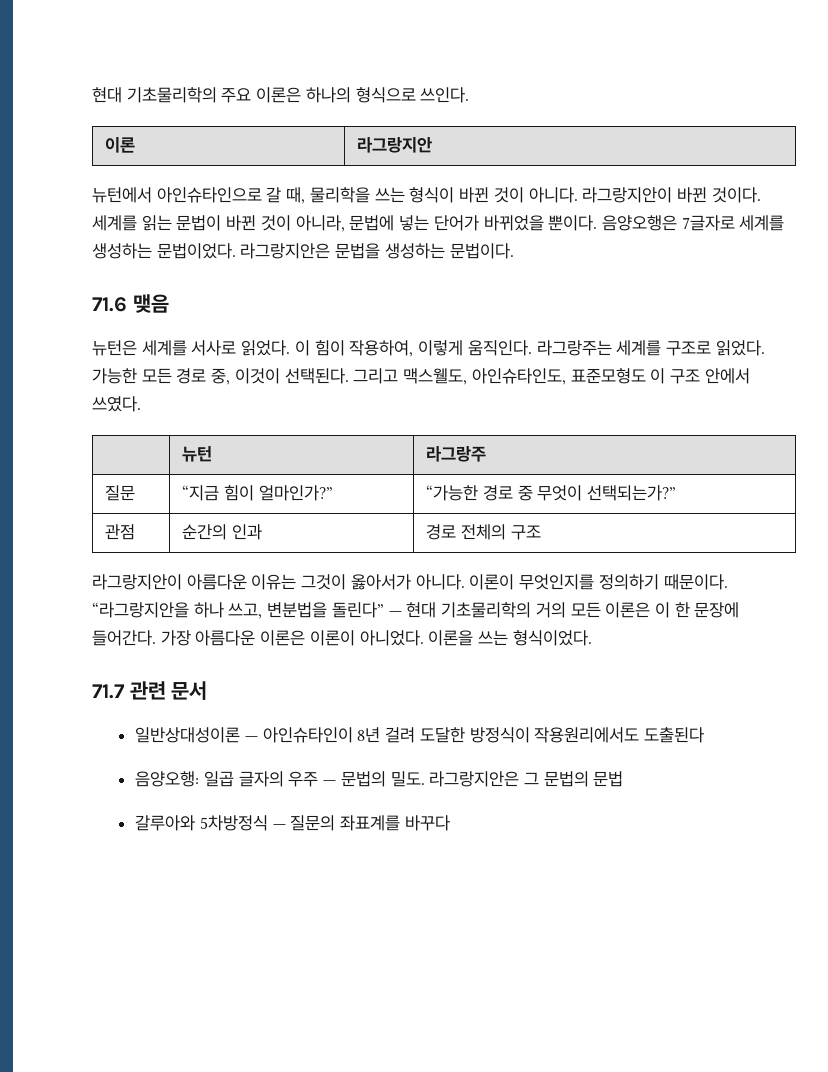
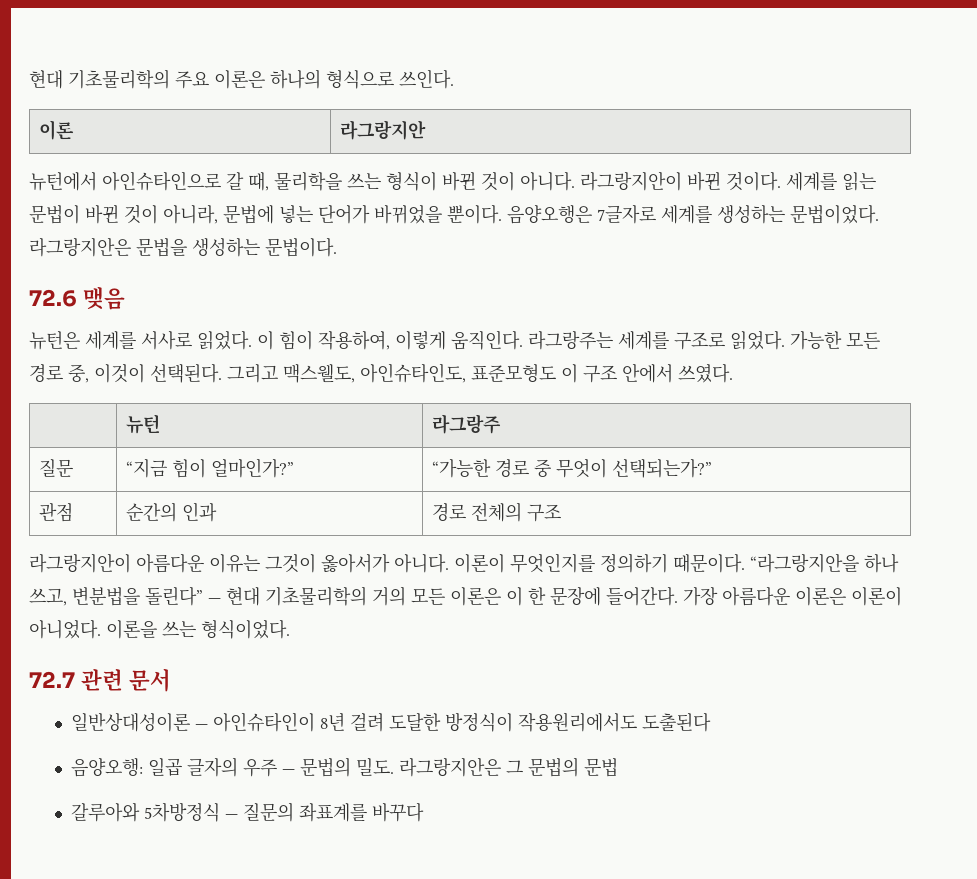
[92,297,127,312] 71.6 -> [29,289,77,307] 72.6
[92,684,125,699] 71.7 -> [29,671,75,688] 72.7

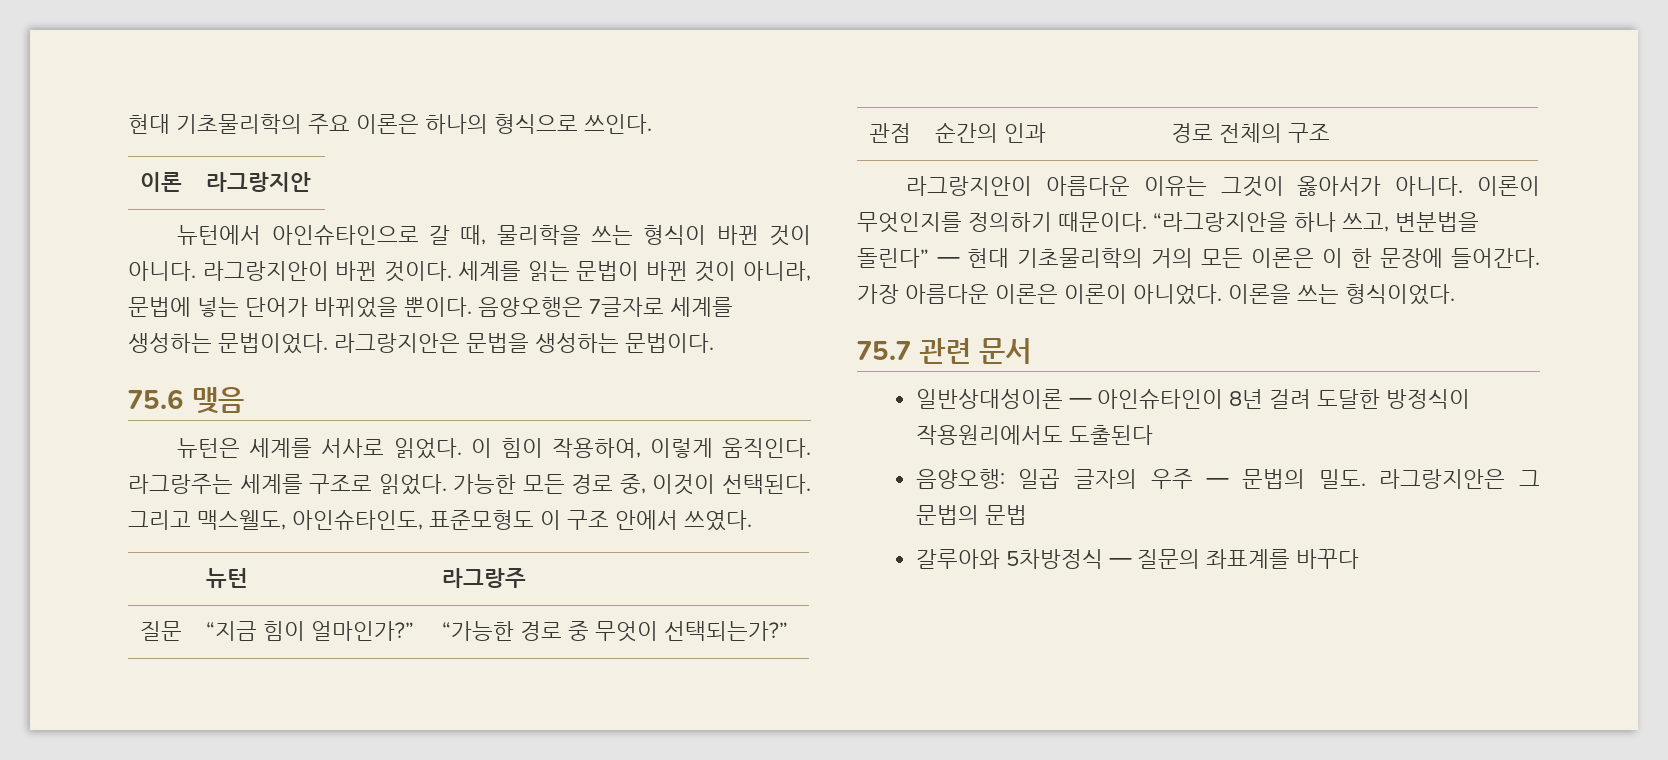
[29,289,77,307] 72.6 -> [128,389,184,409] 75.6
[29,671,75,688] 72.7 -> [857,341,911,360] 75.7

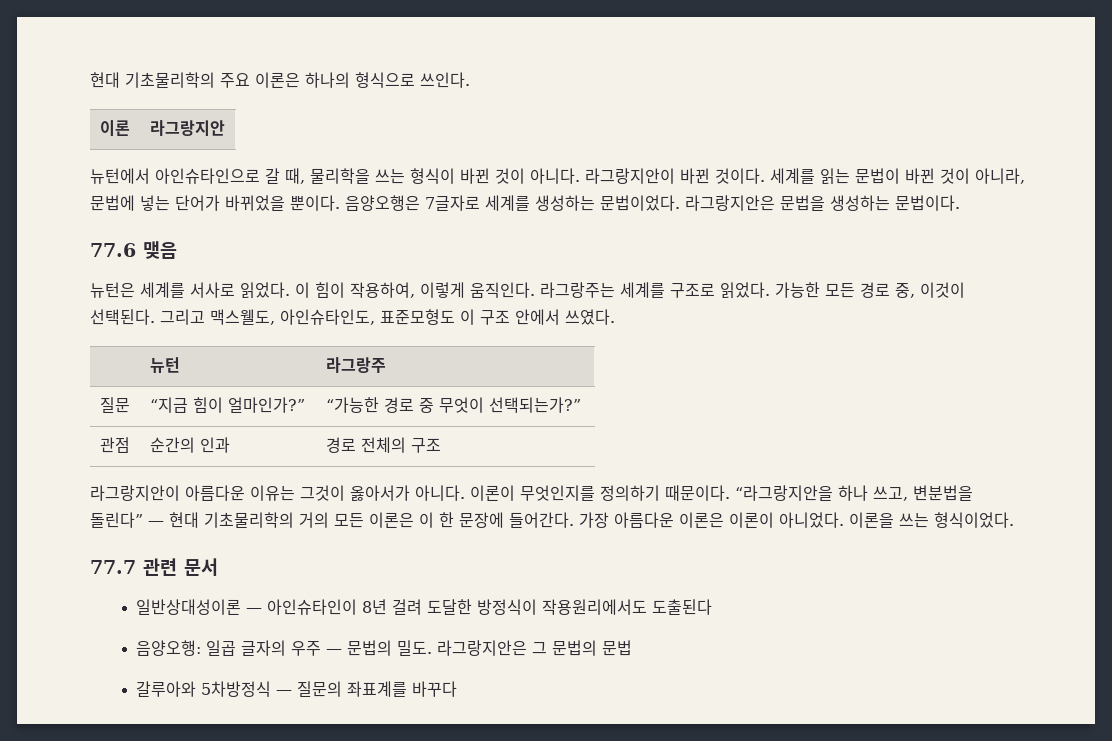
[128,389,184,409] 75.6 -> [90,243,136,257] 77.6
[857,341,911,360] 75.7 -> [90,560,136,574] 77.7

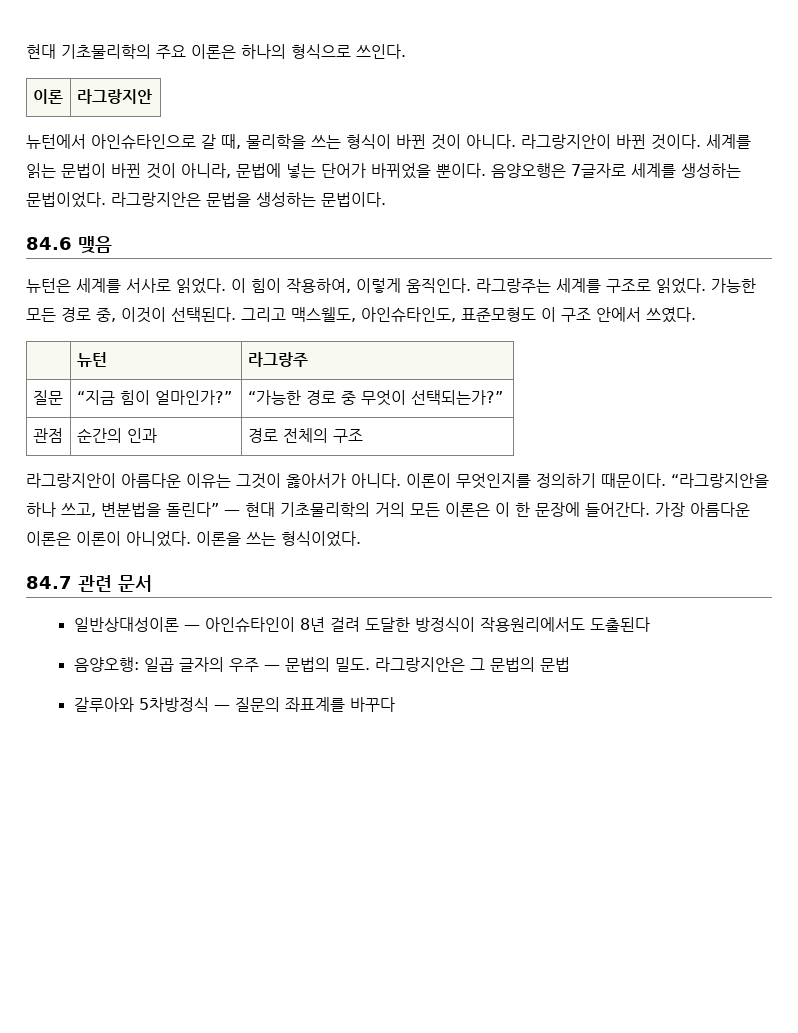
[90,243,136,257] 77.6 -> [26,237,72,250] 84.6
[90,560,136,574] 77.7 -> [26,576,72,589] 84.7

